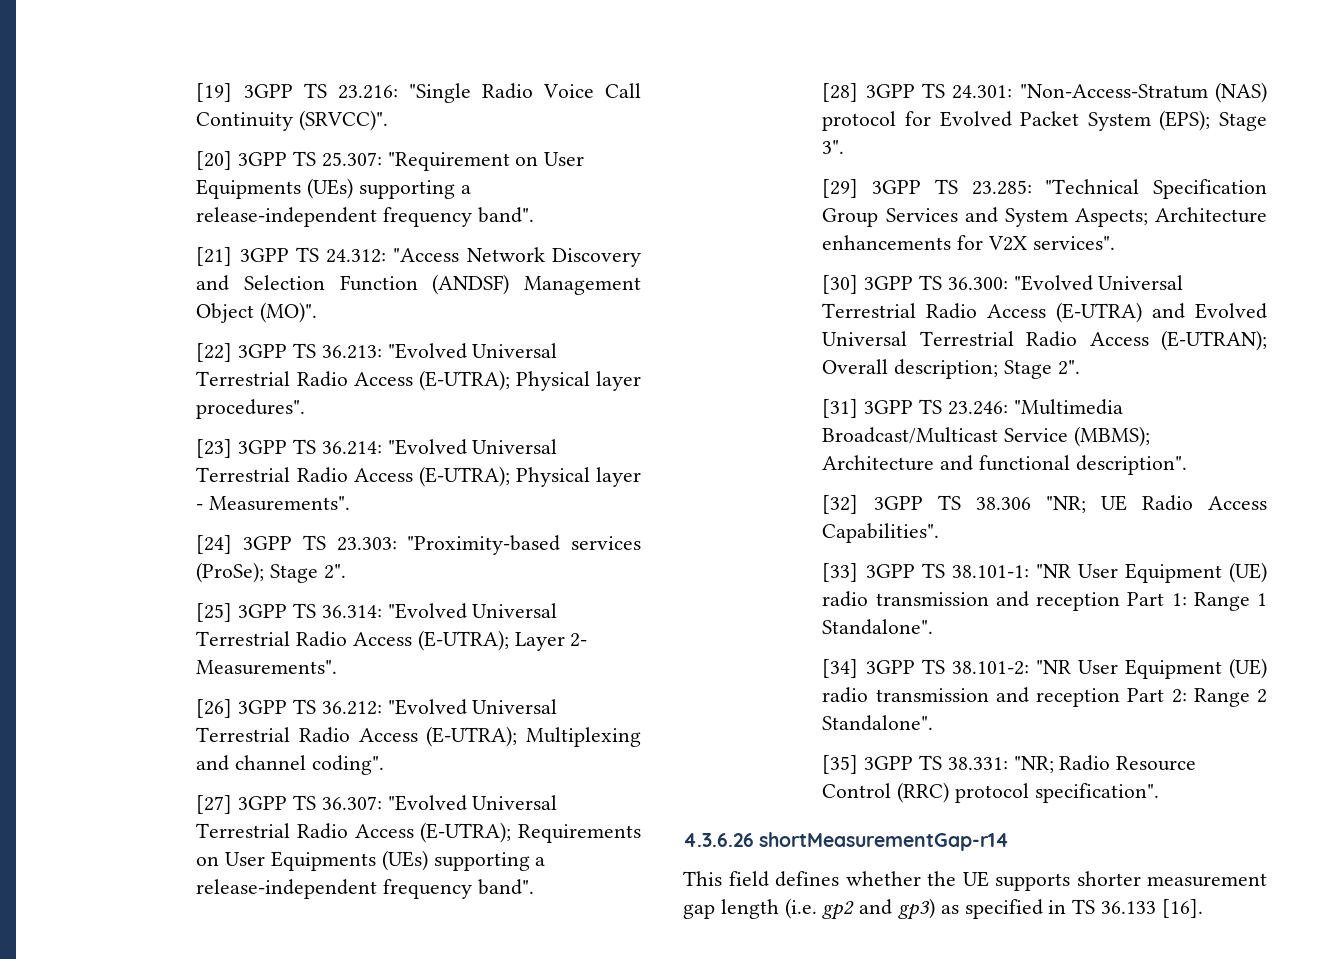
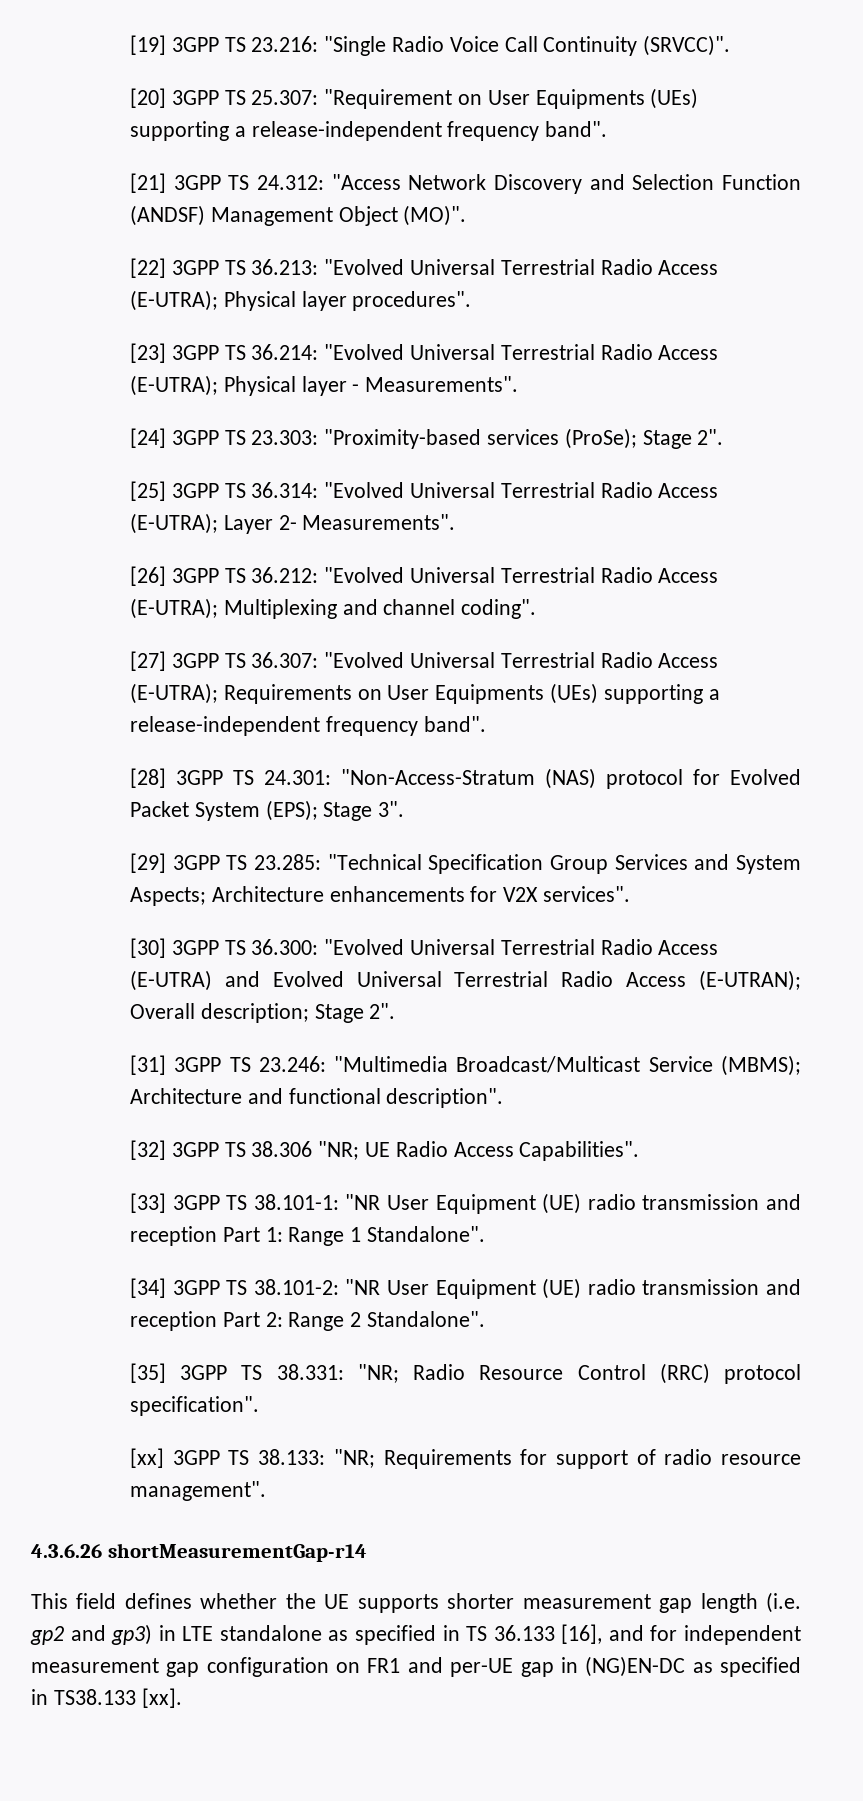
(1159, 793) none -> [130,1448,801,1469] [130,1481,267,1501] // [xx] 3GPP TS 38.133: "NR; Requirements for support of radio resource management".
(936, 909) none -> [158,1625,322,1641] in LTE standalone
[1161,899,1203,918] [16]. -> [561,1624,801,1645] [31,1656,802,1677] [31,1688,182,1708] [16], and for independent measurement gap configuration on FR1 and per-UE gap in (NG)EN-DC as specified in TS38.133 [xx].

